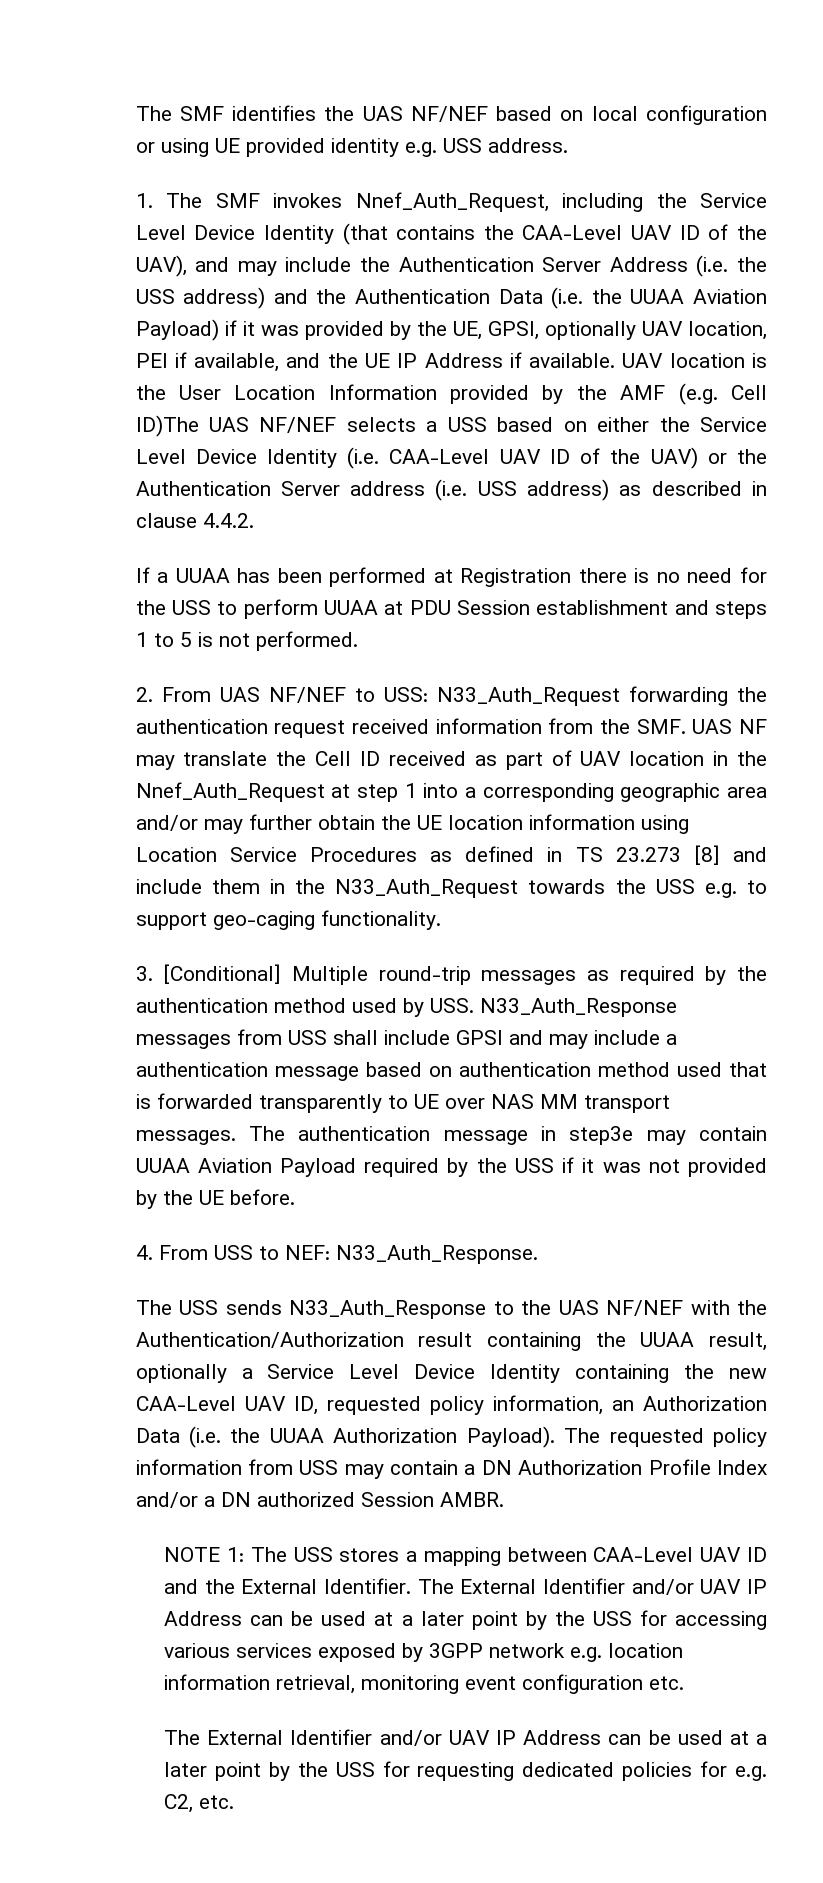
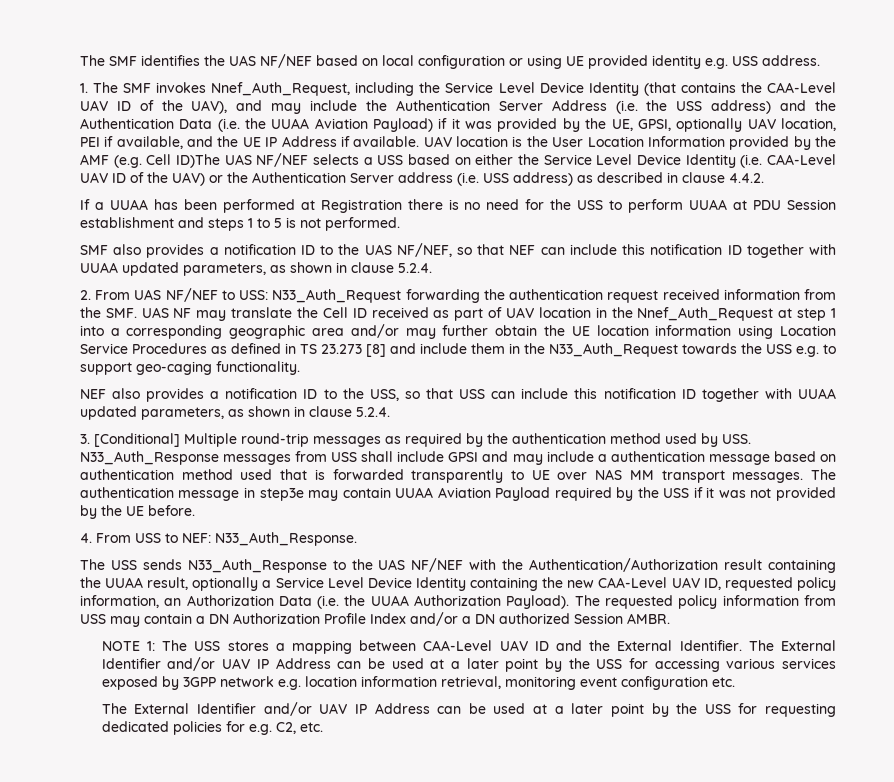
(358, 641) none -> [79,243,836,258] [79,262,432,276] // SMF also provides a notification ID to the UAS NF/NEF, so that NEF can include this notification ID together with UUAA updated parameters, as shown in clause 5.2.4.
(441, 920) none -> [79,388,836,402] [79,406,390,420] // NEF also provides a notification ID to the USS, so that USS can include this notification ID together with UUAA updated parameters, as shown in clause 5.2.4.

